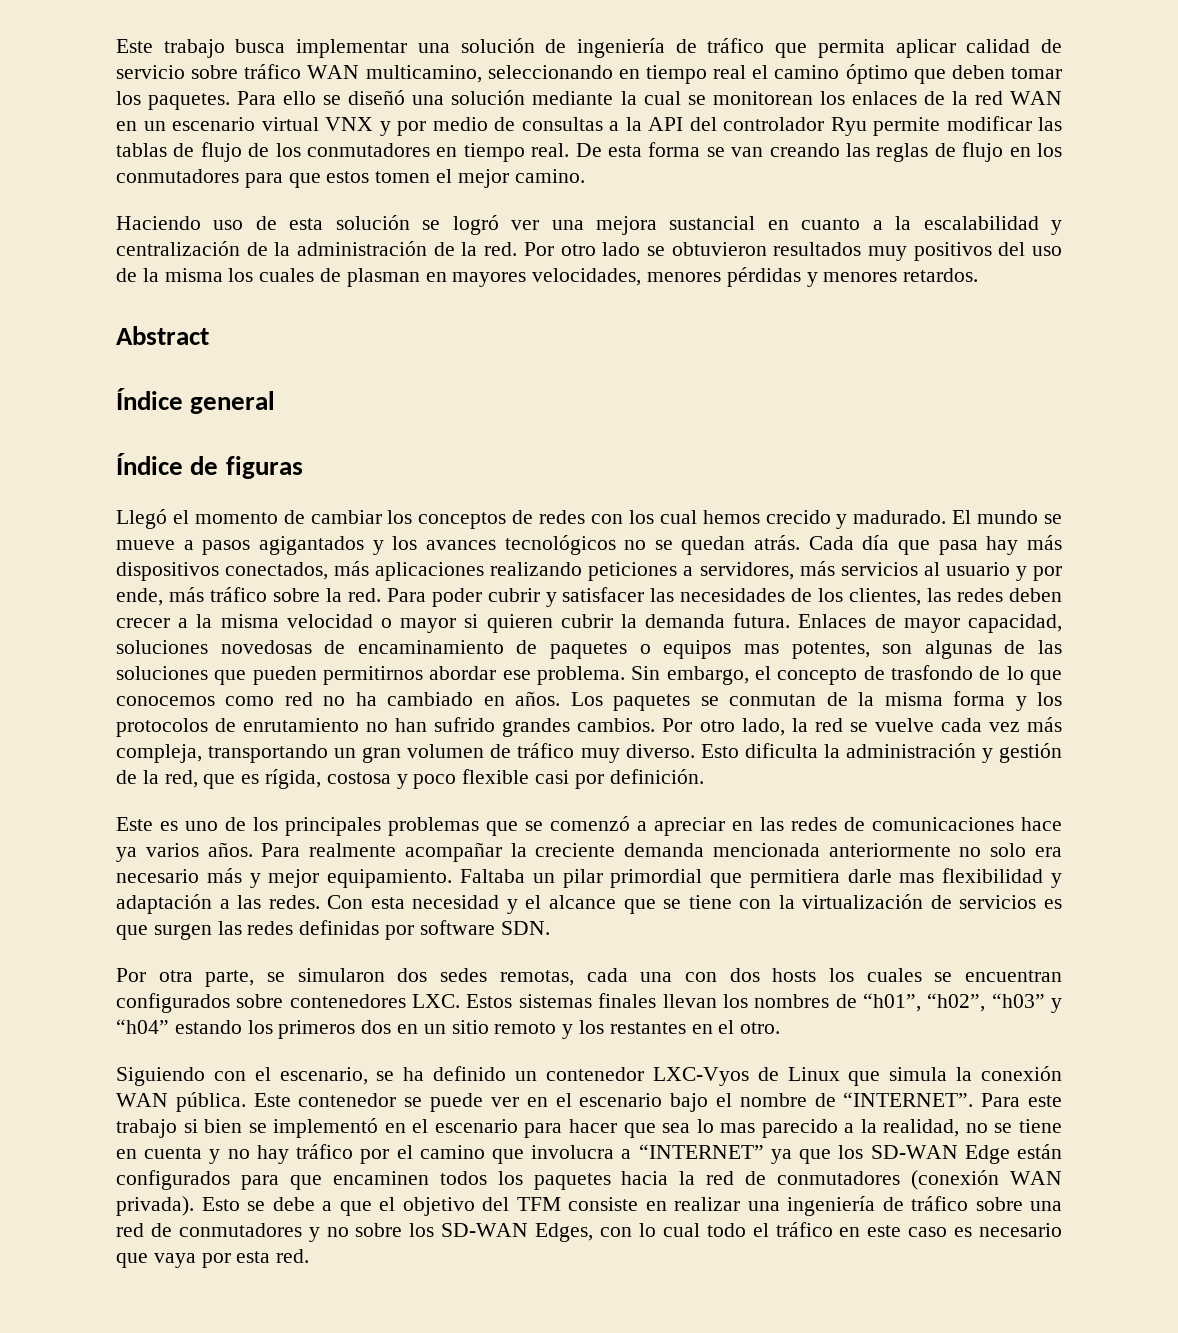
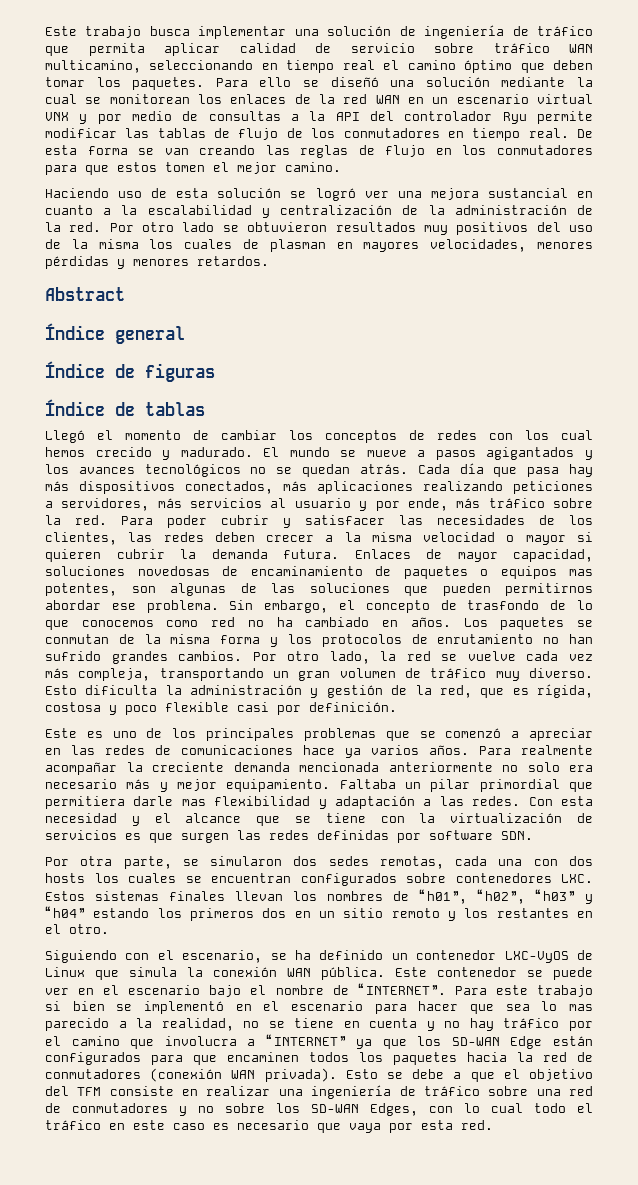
(303, 467) none -> [45,399,205,416] // Índice de tablas
[652,1067,749,1086] LXC-Vyos -> [504,951,569,963] LXC-VyOS

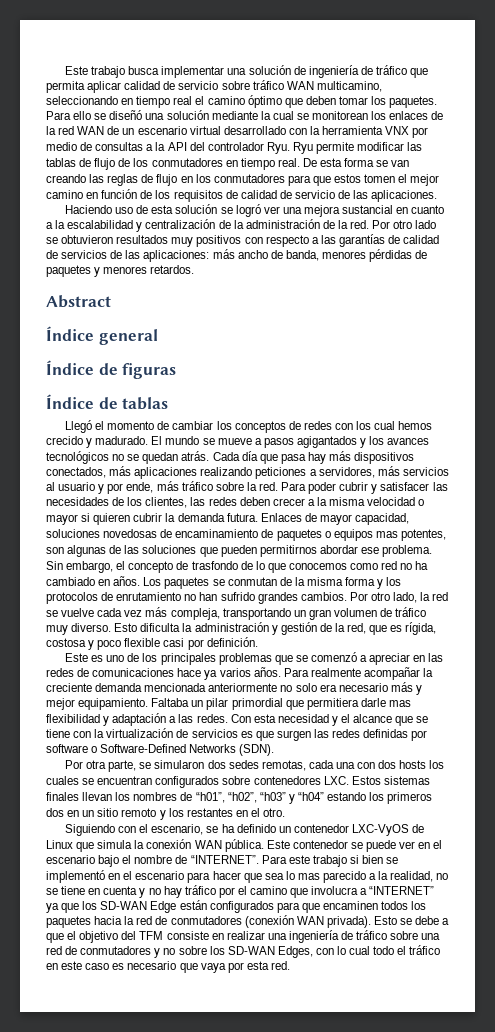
[408,97,424,104] en -> [107,126,120,135] de
[45,112,88,124] VNX y -> [223,126,410,135] desarrollado con la herramienta VNX
(493, 116) none -> [266,142,290,154] Ryu.
[285,162,341,172] camino. -> [46,189,438,202] camino en función de los requisitos de calidad de servicio de las aplicaciones.
[536,222,594,232] [45,239,593,252] [45,256,109,269] del uso de la misma los cuales de plasman en mayores velocidades, menores pérdidas -> [244,234,440,247] [46,249,428,262] [46,265,91,277] con respecto a las garantías de calidad de servicios de las aplicaciones: más ancho de banda, menores pérdidas de paquetes
[501,831,533,840] SDN. -> [91,744,275,756] o Software-Defined Networks (SDN).

